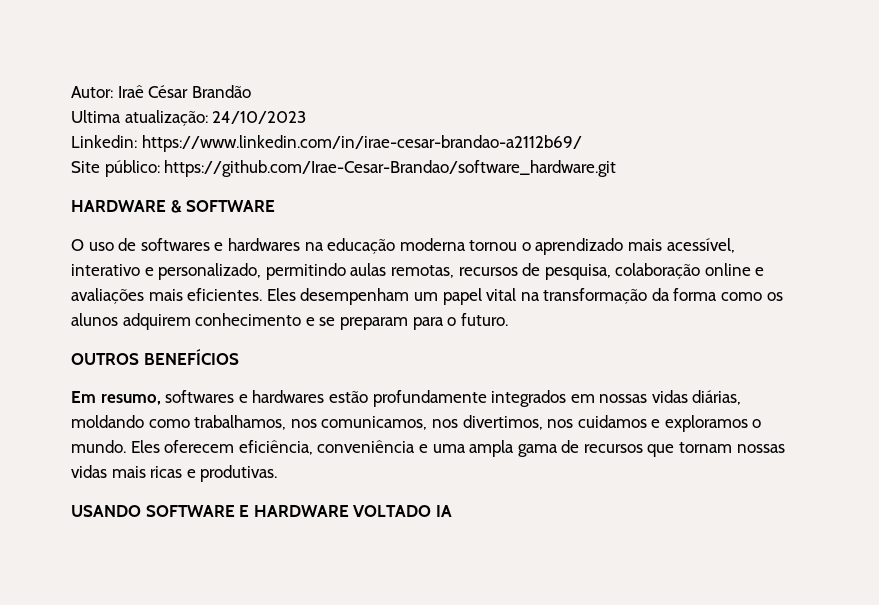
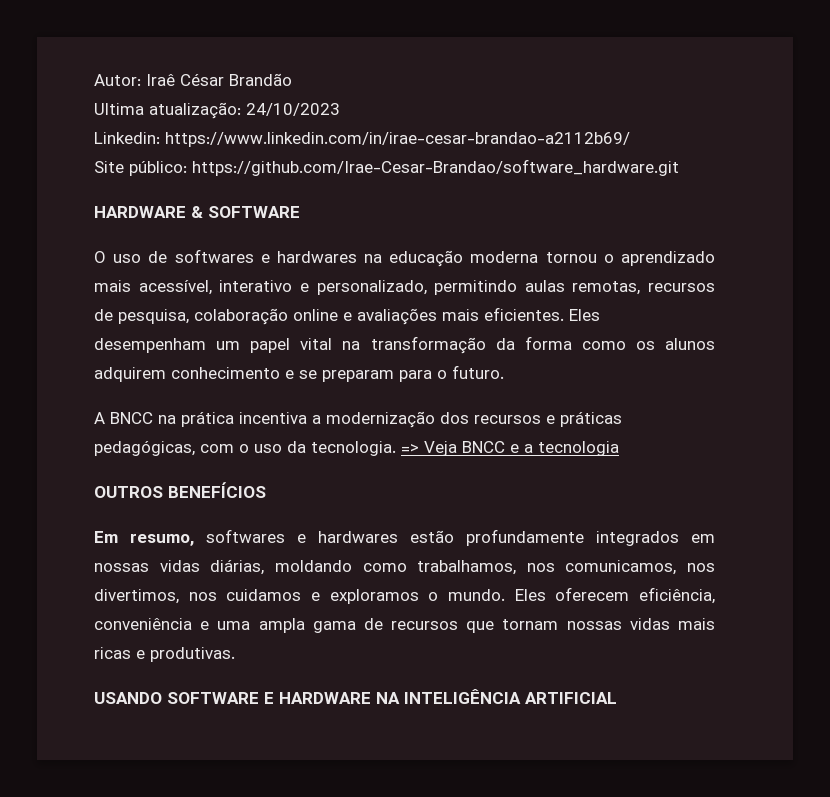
(508, 319) none -> [94,411,622,428] [94,440,619,456] // A BNCC na prática incentiva a modernização dos recursos e práticas pedagógicas, com o uso da tecnologia. => Veja BNCC e a tecnologia
[353,505,452,517] VOLTADO IA -> [376,689,617,704] NA INTELIGÊNCIA ARTIFICIAL

